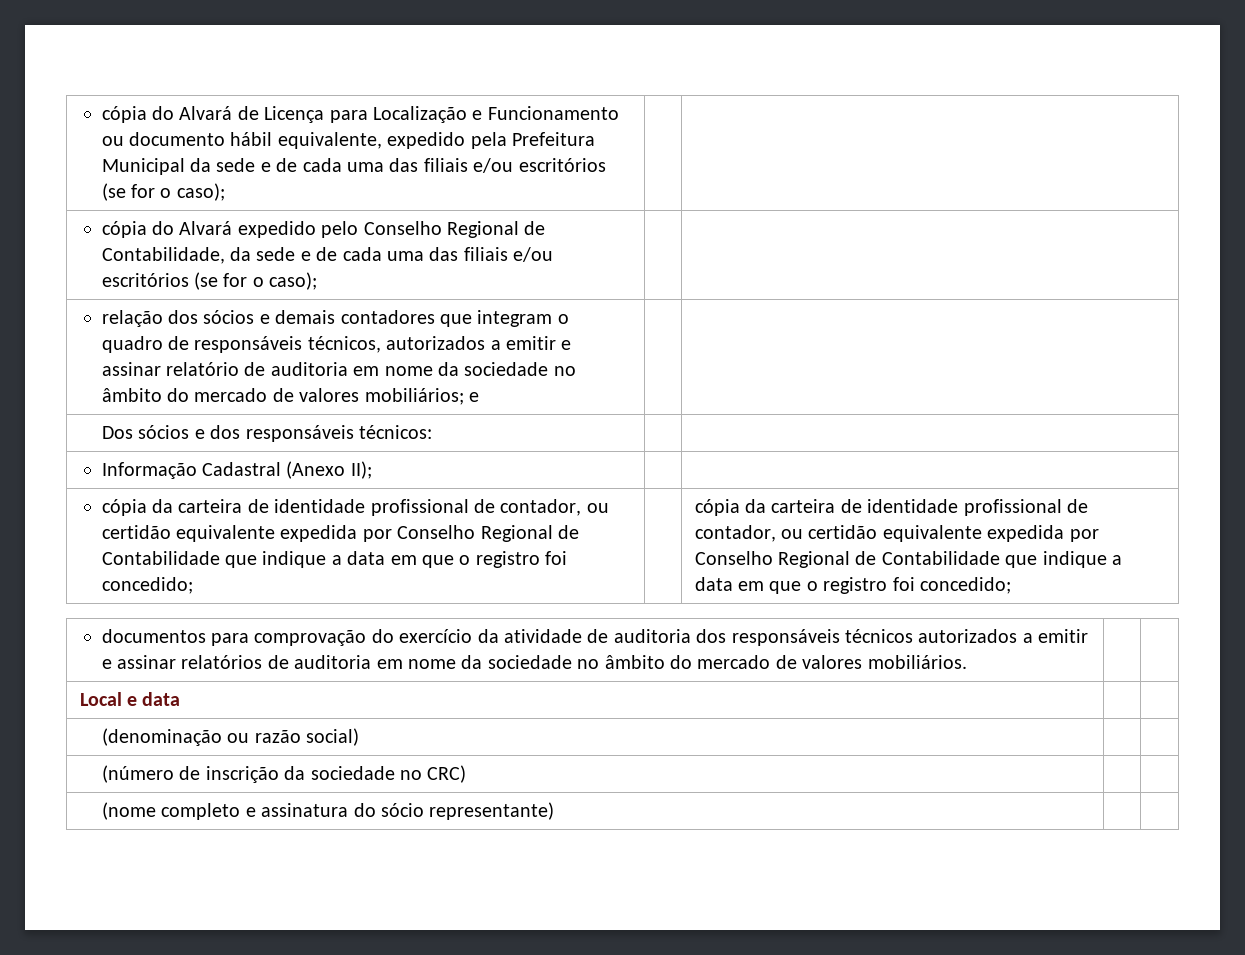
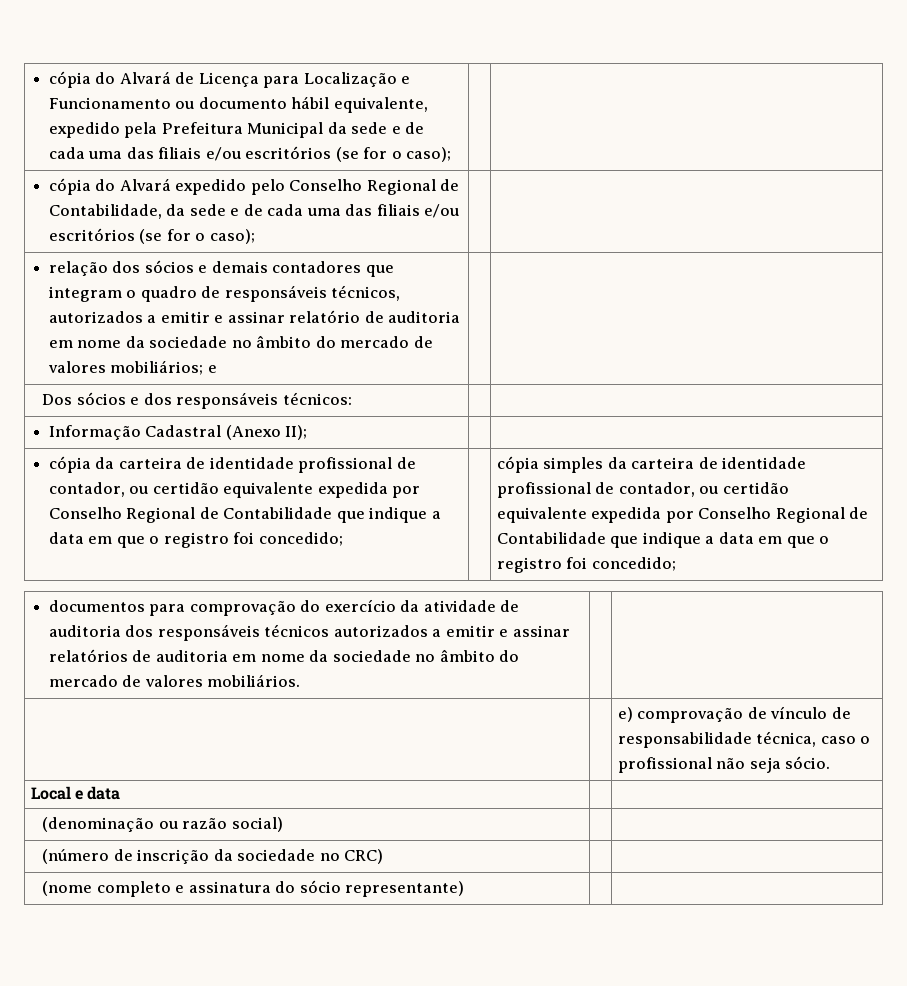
(740, 507) none -> [543,457,604,473] simples
(967, 662) none -> [617,706,851,723] [617,731,871,748] [617,756,831,773] // | | e) comprovação de vínculo de responsabilidade técnica, caso o profissional não seja sócio.

